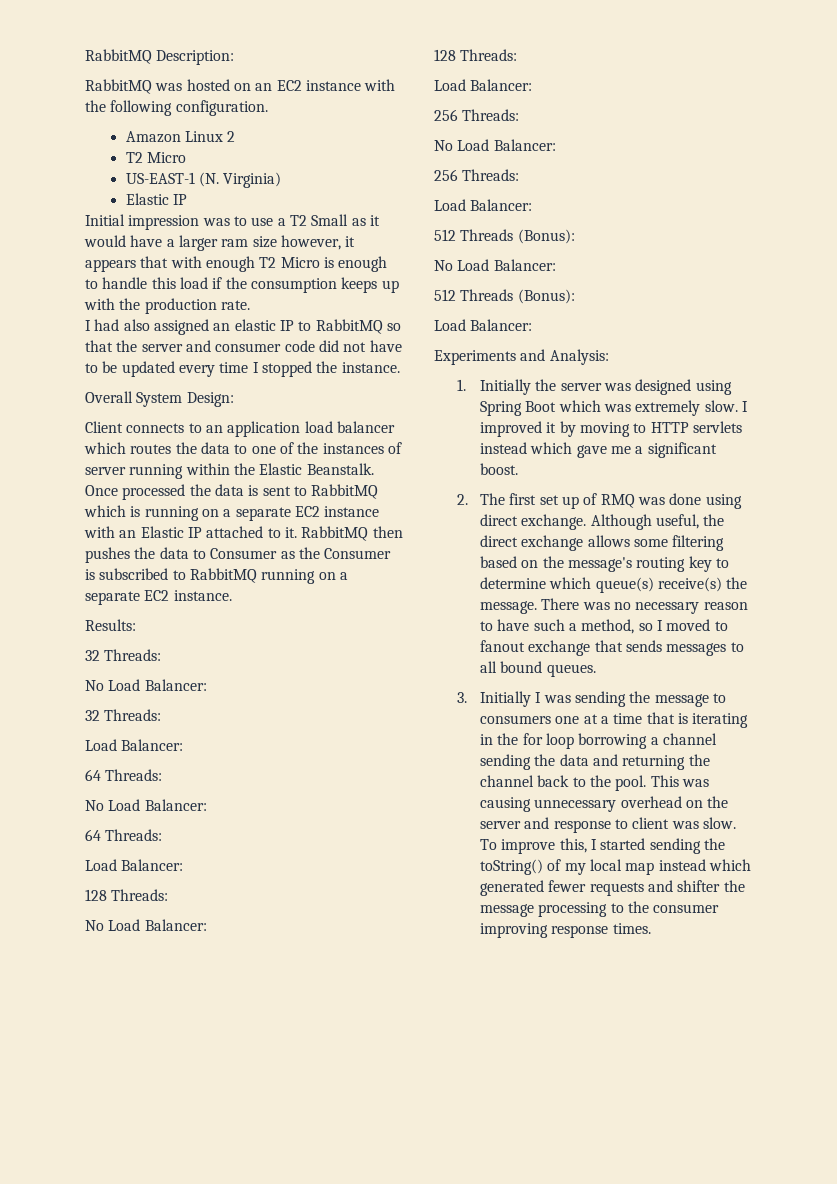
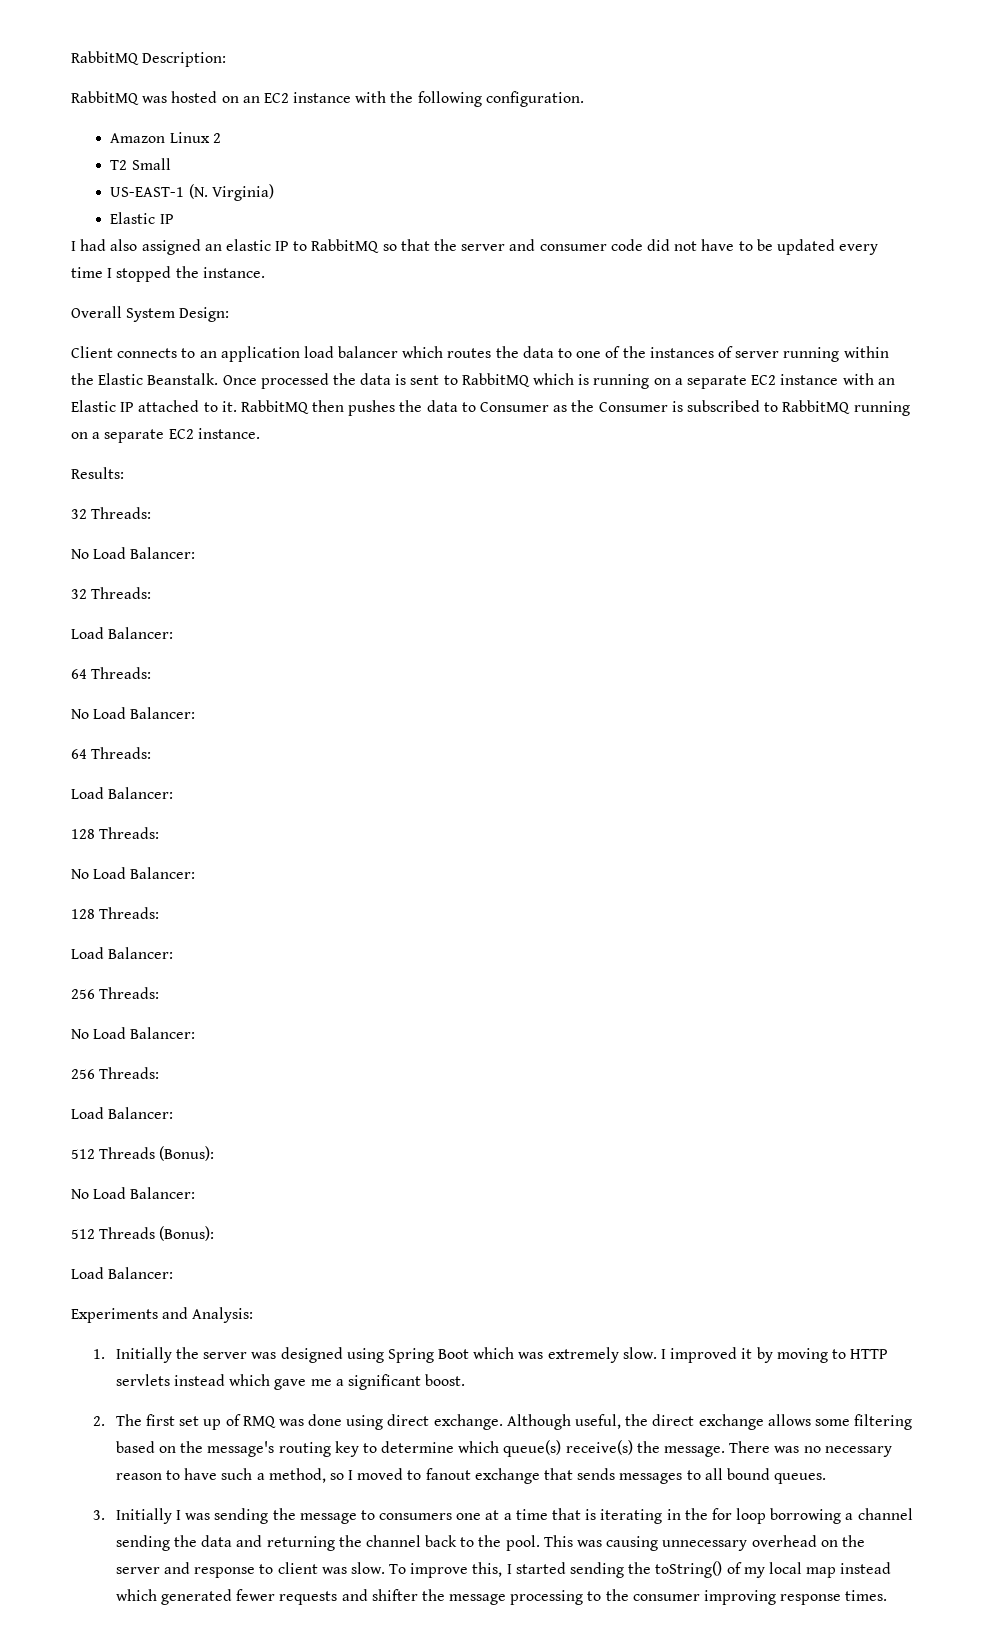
[146,152,186,163] Micro -> [131,158,171,170] Small
[85,214,380,230] [84,235,356,251] [85,256,388,272] [85,277,399,293] [84,298,250,314] // Initial impression was to use a T2 Small as it would have a larger ram size however, it appears that with enough T2 Micro is enough to handle this load if the consumption keeps up with the production rate. -> (174, 219) none

